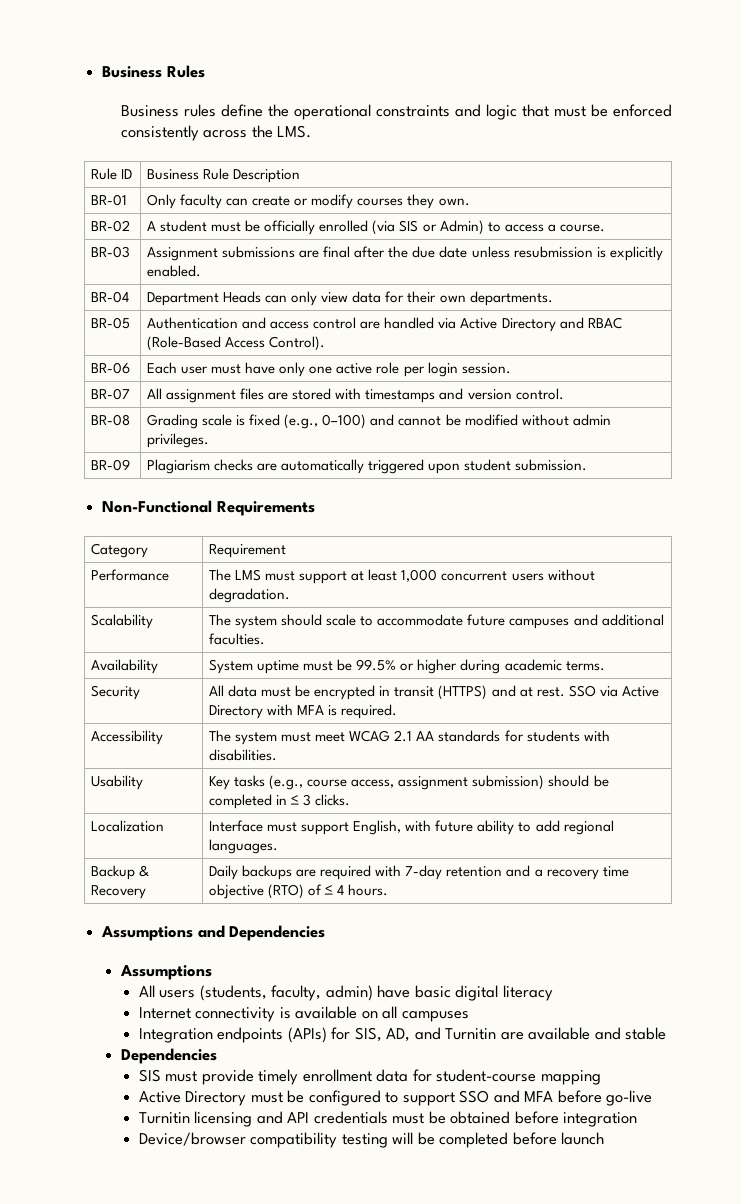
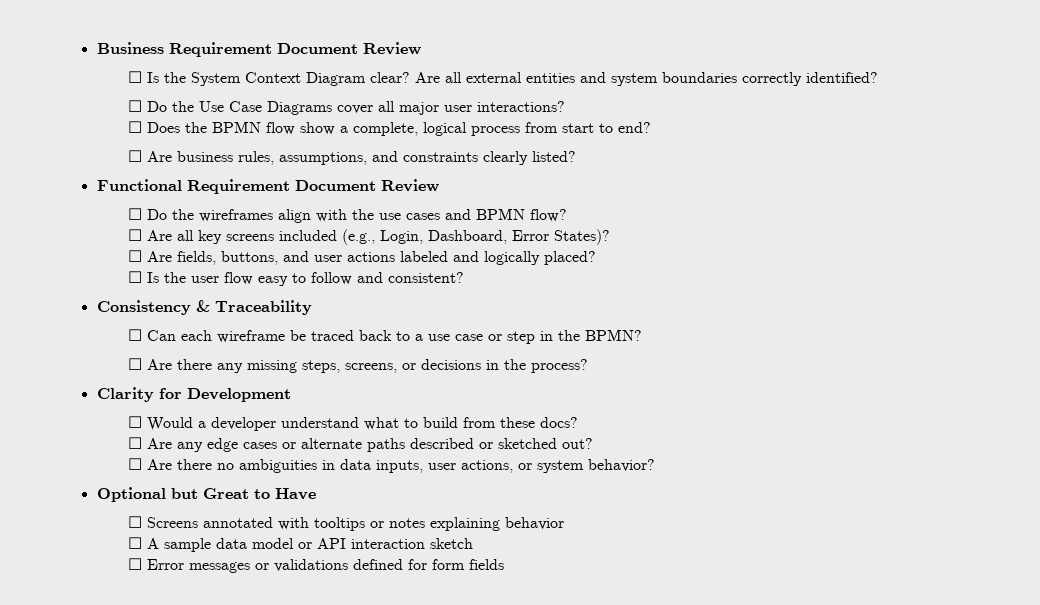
[102,65,205,78] [120,104,672,120] [120,125,312,141] [91,168,133,180] [147,168,301,183] [91,194,128,206] [147,194,470,209] [91,220,131,232] [147,220,605,235] [91,246,131,258] [147,246,663,261] [147,265,202,277] [91,291,130,303] [147,291,553,306] [91,317,131,329] [147,317,622,332] [147,336,326,351] [91,362,131,374] [147,362,511,377] [91,388,131,400] [147,388,564,403] [91,414,131,426] [147,414,611,429] [147,433,210,448] [91,459,131,471] [147,459,588,474] [102,500,315,516] [91,543,149,558] [209,544,287,558] [91,569,170,581] [209,569,595,584] [209,588,291,603] [91,614,154,629] [209,614,664,629] [209,633,266,645] [91,659,159,674] [209,659,605,674] [91,685,141,700] [209,685,659,700] [209,704,398,719] [91,730,164,745] [209,730,610,745] [209,749,278,761] [91,775,144,790] [209,775,609,790] [209,794,351,809] [91,820,165,832] [209,820,614,835] [209,839,279,854] [91,865,150,880] [91,885,147,899] [209,865,629,880] [209,884,389,899] [101,925,326,941] [119,965,212,980] [139,985,553,1001] [139,1006,469,1022] [139,1027,667,1043] [120,1048,217,1064] [139,1069,601,1085] [139,1090,653,1106] [139,1111,638,1127] [139,1132,605,1148] Business Rules // Business rules define the operational constraints and logic that must be enforced consistently across the LMS. // Rule ID | Business Rule Description // BR-01 | Only faculty can create or modify courses they own. // BR-02 | A student must be officially enrolled (via SIS or Admin) to access a course. // BR-03 | Assignment submissions are final after the due date unless resubmission is explicitly enabled. // BR-04 | Department Heads can only view data for their own departments. // BR-05 | Authentication and access control are handled via Active Directory and RBAC (Role-Based Access Control). // BR-06 | Each user must have only one active role per login session. // BR-07 | All assignment files are stored with timestamps and version control. // BR-08 | Grading scale is fixed (e.g., 0–100) and cannot be modified without admin privileges. // BR-09 | Plagiarism checks are automatically triggered upon student submission. // Non-Functional Requirements // Category | Requirement // Performance | The LMS must support at least 1,000 concurrent users without degradation. // Scalability | The system should scale to accommodate future campuses and additional faculties. // Availability | System uptime must be 99.5% or higher during academic terms. // Security | All data must be encrypted in transit (HTTPS) and at rest. SSO via Active Directory with MFA is required. // Accessibility | The system must meet WCAG 2.1 AA standards for students with disabilities. // Usability | Key tasks (e.g., course access, assignment submission) should be completed in ≤ 3 clicks. // Localization | Interface must support English, with future ability to add regional languages. // Backup & Recovery | Daily backups are required with 7-day retention and a recovery time objective (RTO) of ≤ 4 hours. // Assumptions and Dependencies // Assumptions // All users (students, faculty, admin) have basic digital literacy // Internet connectivity is available on all campuses // Integration endpoints (APIs) for SIS, AD, and Turnitin are available and stable // Dependencies // SIS must provide timely enrollment data for student-course mapping // Active Directory must be configured to support SSO and MFA before go-live // Turnitin licensing and API credentials must be obtained before integration // Device/browser compatibility testing will be completed before launch -> [96,42,421,57] [128,71,879,86] [128,100,566,115] [128,121,652,136] [128,150,577,165] [96,179,439,194] [128,208,568,223] [128,229,611,245] [128,250,597,265] [128,271,465,286] [96,300,312,315] [128,329,643,344] [128,358,589,373] [96,387,291,402] [128,416,579,431] [128,437,594,452] [128,458,656,473] [96,487,316,502] [128,516,565,531] [128,537,474,552] [128,558,505,573] Business Requirement Document Review // ☐ Is the System Context Diagram clear? Are all external entities and system boundaries correctly identified? // ☐ Do the Use Case Diagrams cover all major user interactions? // ☐ Does the BPMN flow show a complete, logical process from start to end? // ☐ Are business rules, assumptions, and constraints clearly listed? // Functional Requirement Document Review // ☐ Do the wireframes align with the use cases and BPMN flow? // ☐ Are all key screens included (e.g., Login, Dashboard, Error States)? // ☐ Are fields, buttons, and user actions labeled and logically placed? // ☐ Is the user flow easy to follow and consistent? // Consistency & Traceability // ☐ Can each wireframe be traced back to a use case or step in the BPMN? // ☐ Are there any missing steps, screens, or decisions in the process? // Clarity for Development // ☐ Would a developer understand what to build from these docs? // ☐ Are any edge cases or alternate paths described or sketched out? // ☐ Are there no ambiguities in data inputs, user actions, or system behavior? // Optional but Great to Have // ☐ Screens annotated with tooltips or notes explaining behavior // ☐ A sample data model or API interaction sketch // ☐ Error messages or validations defined for form fields

